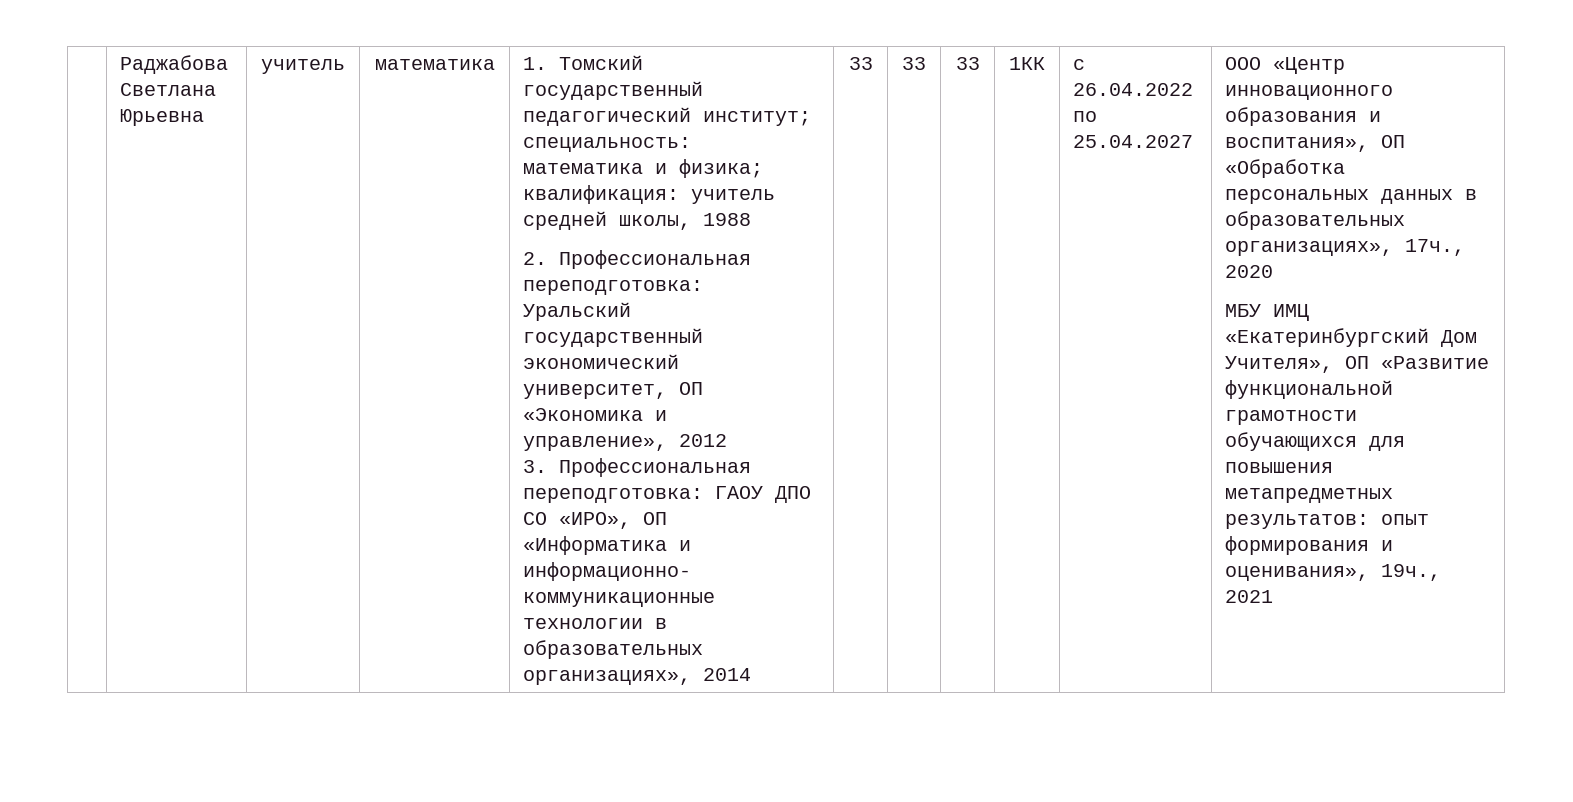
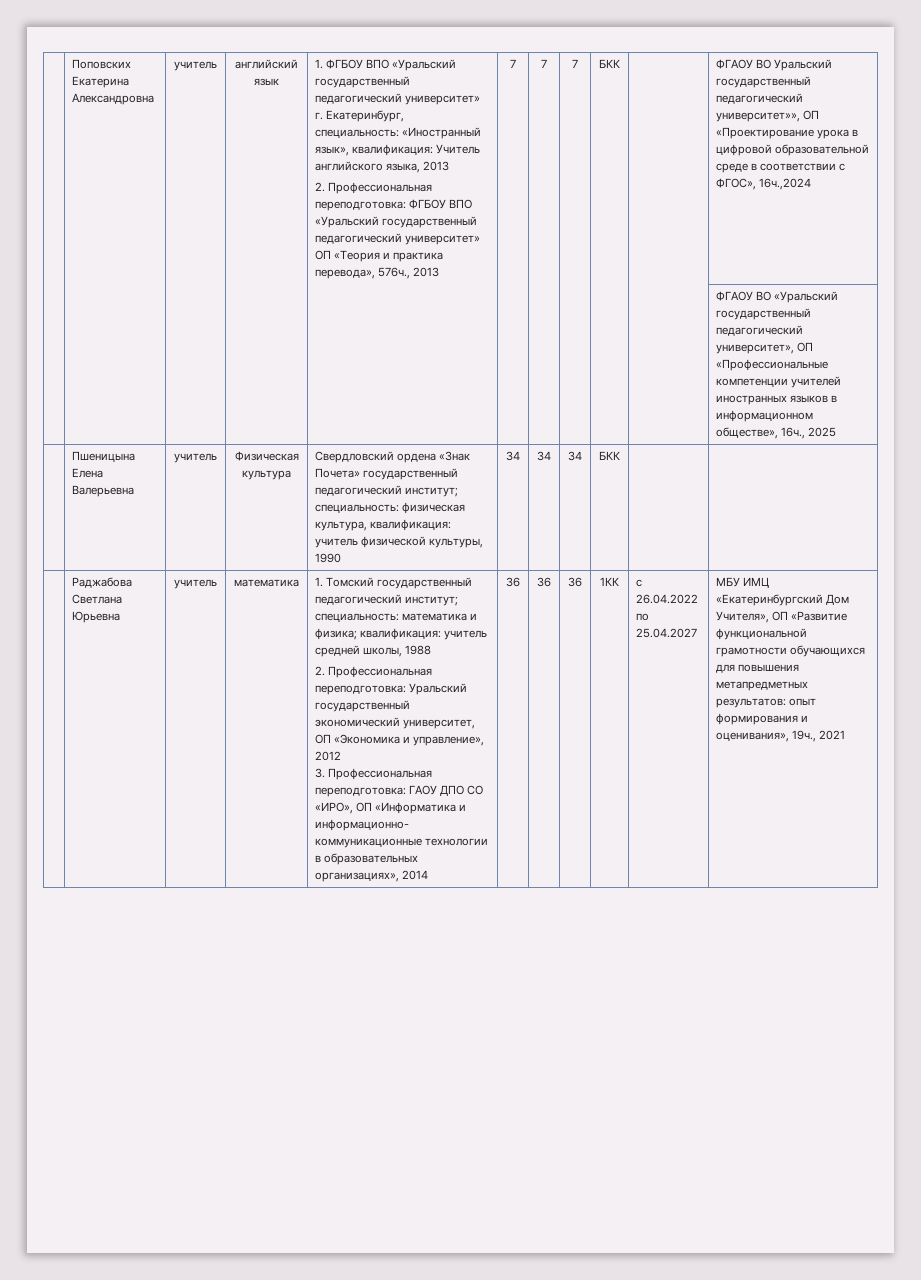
(120, 64) none -> [71,59,131,69] [71,76,129,88] [71,93,154,105] [174,61,217,71] [235,59,298,69] [254,78,279,86] [314,59,457,71] [314,76,410,88] [314,93,481,105] [314,110,405,122] [314,127,482,139] [314,144,481,156] [314,161,450,173] [314,182,433,194] [314,199,473,211] [314,216,478,228] [314,233,481,245] [314,250,444,262] [314,267,440,279] [510,59,516,68] [541,59,547,68] [572,59,578,68] [599,59,620,68] [715,59,833,71] [715,76,811,88] [715,93,803,104] [715,110,820,122] [715,127,859,139] [715,144,870,156] [715,163,846,173] [715,178,812,190] [715,291,839,303] [715,308,811,320] [715,325,803,336] [715,342,814,354] [715,359,828,371] [715,376,842,388] [715,395,838,405] [715,410,813,422] [715,427,837,439] [71,451,135,462] [71,468,103,478] [71,485,134,497] [174,453,217,463] [234,451,299,461] [242,470,291,480] [314,451,471,463] [314,468,459,480] [314,485,459,497] [314,502,466,514] [314,519,452,531] [314,536,484,548] [314,553,341,563] [506,451,520,461] [537,451,551,461] [568,451,582,461] [599,451,620,460] | Поповских Екатерина Александровна | учитель | английский язык | 1. ФГБОУ ВПО «Уральский государственный педагогический университет» г. Екатеринбург, специальность: «Иностранный язык», квалификация: Учитель английского языка, 2013 // 2. Профессиональная переподготовка: ФГБОУ ВПО «Уральский государственный педагогический университет» ОП «Теория и практика перевода», 576ч., 2013 | 7 | 7 | 7 | БКК | | ФГАОУ ВО Уральский государственный педагогический университет»», ОП «Проектирование урока в цифровой образовательной среде в соответствии с ФГОС», 16ч.,2024 // | | | | | | | | | | ФГАОУ ВО «Уральский государственный педагогический университет», ОП «Профессиональные компетенции учителей иностранных языков в информационном обществе», 16ч., 2025 // | Пшеницына Елена Валерьевна | учитель | Физическая культура | Свердловский ордена «Знак Почета» государственный педагогический институт; специальность: физическая культура, квалификация: учитель физической культуры, 1990 | 34 | 34 | 34 | БКК | | //
[848,57,873,70] [902,57,926,70] [955,57,980,70] 33 | 33 | 33 -> [506,577,520,587] [537,577,551,587] [568,577,582,587] 36 | 36 | 36
[1225,57,1346,74] [1225,85,1394,100] [1225,107,1382,126] [1225,135,1406,152] [1225,159,1346,178] [1225,189,1478,204] [1225,211,1406,230] [1225,239,1466,256] [1225,265,1274,278] ООО «Центр инновационного образования и воспитания», ОП «Обработка персональных данных в образовательных организациях», 17ч., 2020 // -> (697, 633) none

